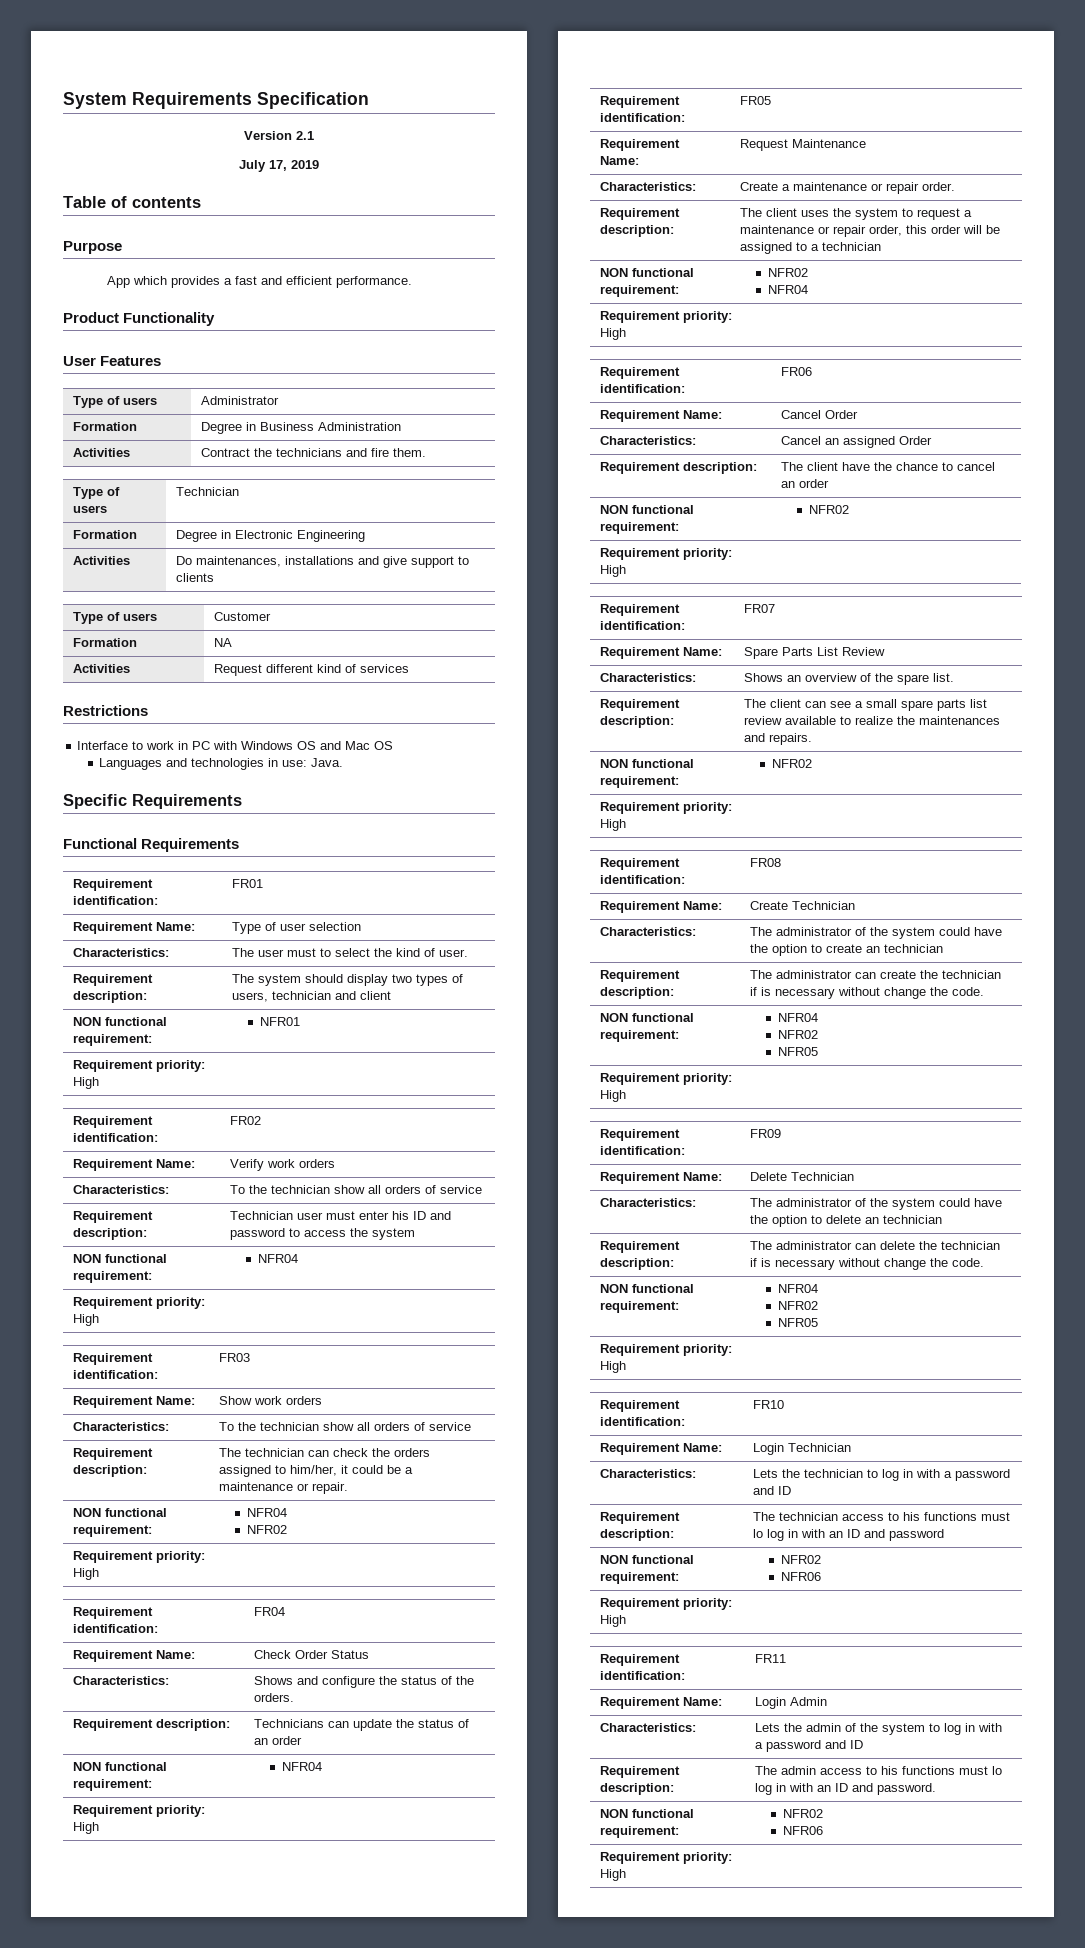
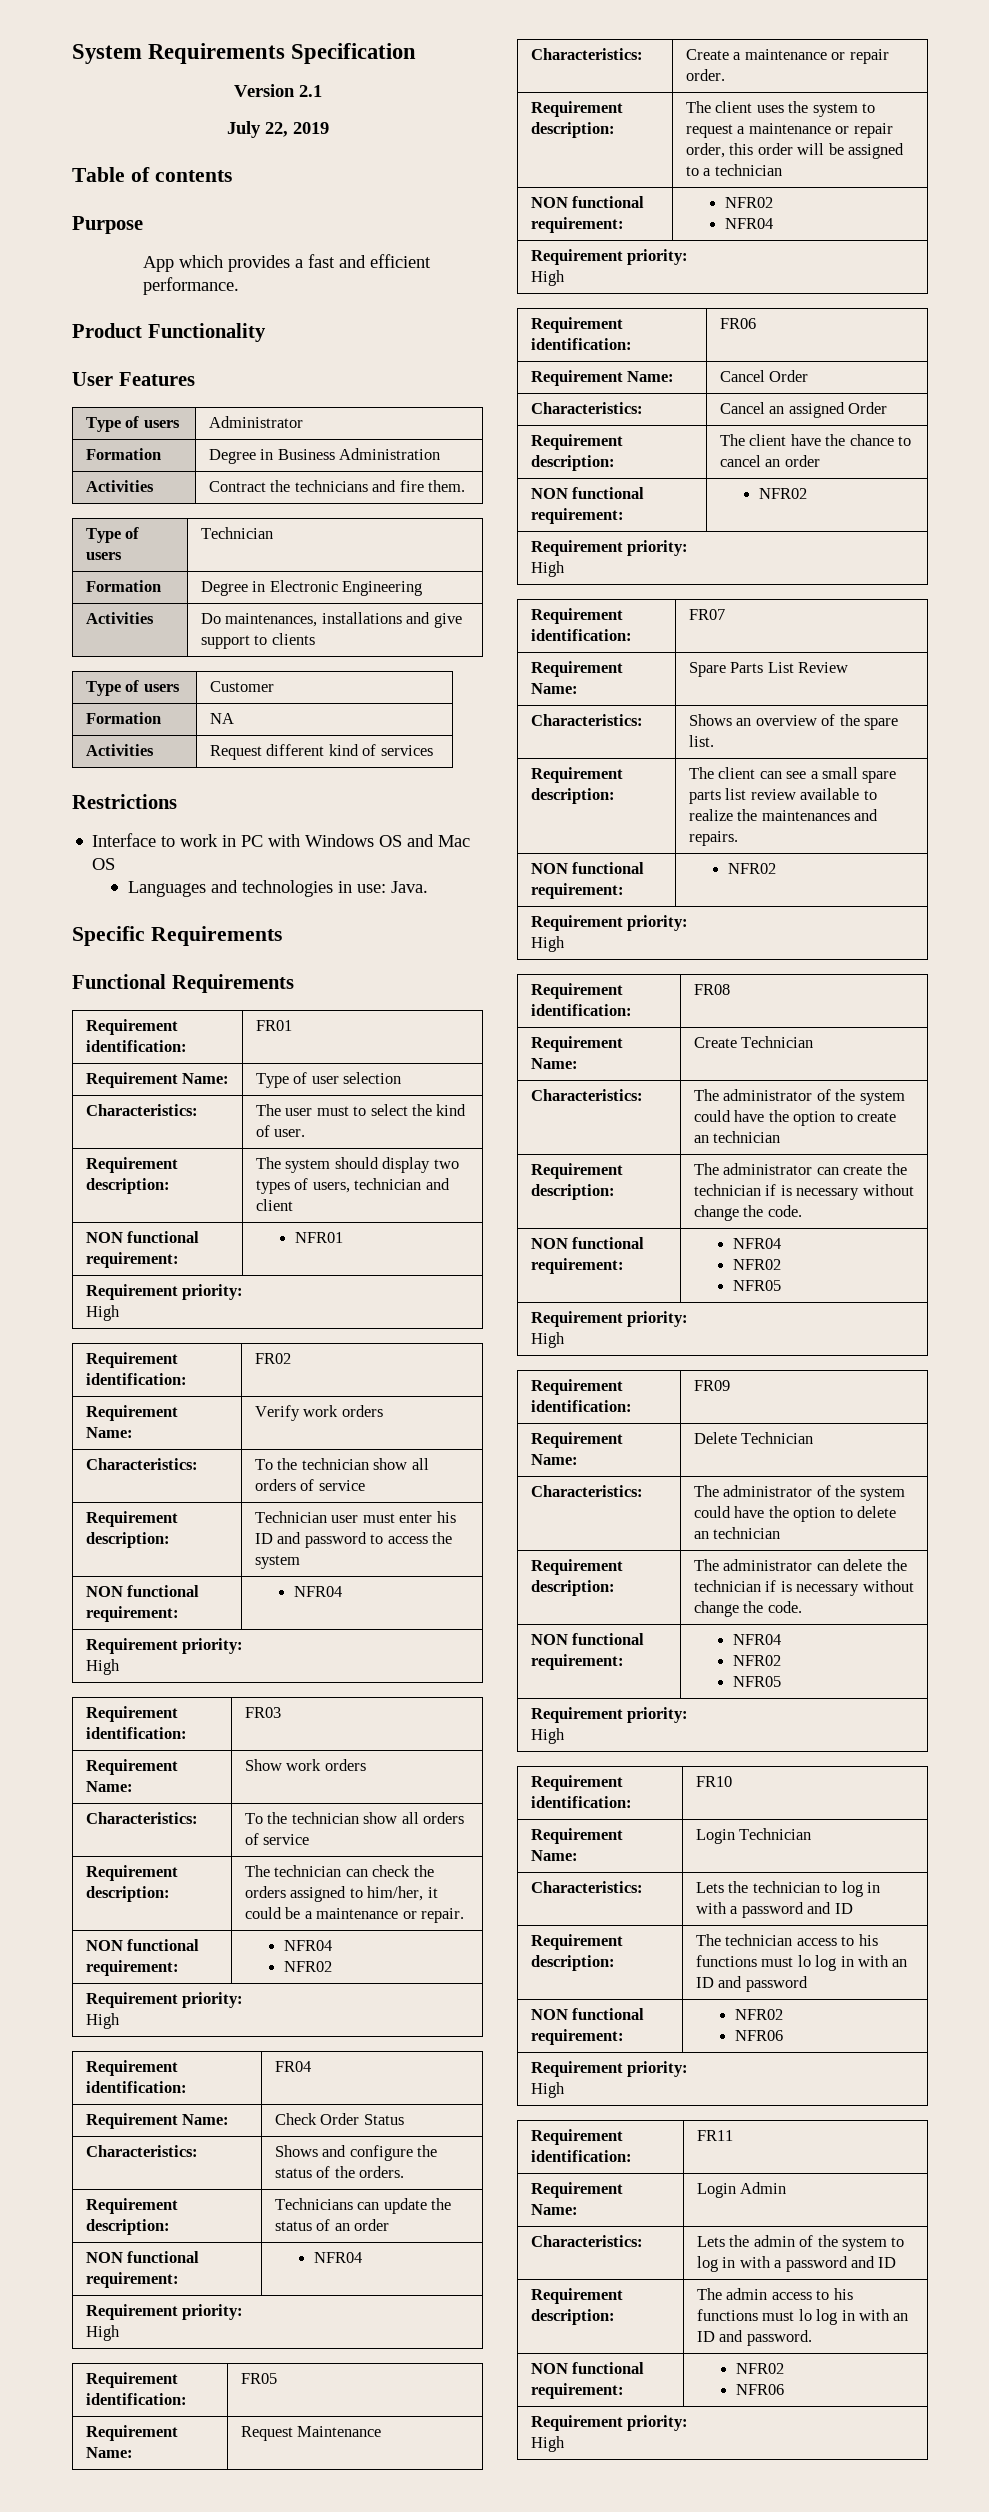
[269,160,287,171] 17, -> [264,122,288,137] 22,

